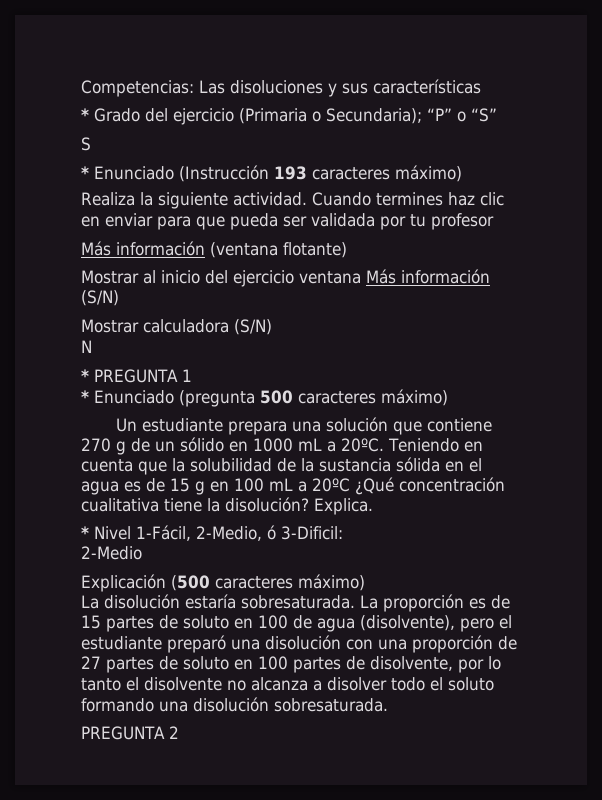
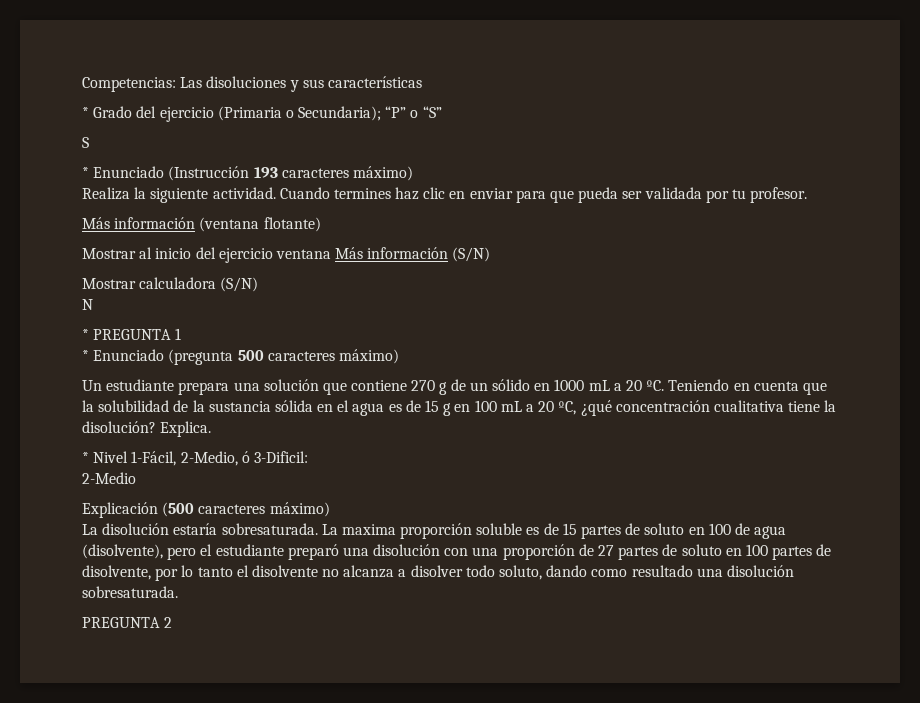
[431,213,494,230] profesor -> [750,187,808,203] profesor.
[341,438,384,452] 20ºC. -> [625,380,665,391] 20 ºC.
[312,477,394,495] 20ºC ¿Qué -> [538,400,612,416] 20 ºC, ¿qué
[383,594,464,612] proporción -> [341,523,523,539] maxima proporción soluble
[430,677,494,691] [81,698,154,712] el soluto formando -> [499,565,693,580] soluto, dando como resultado

